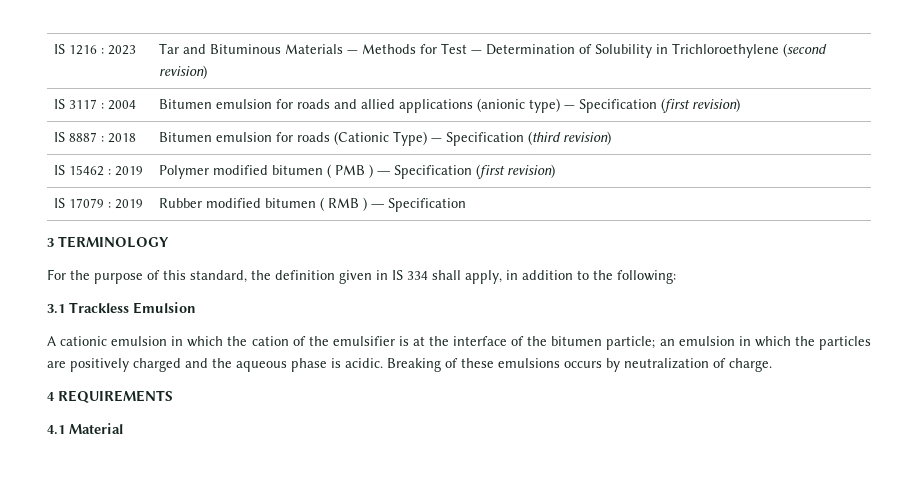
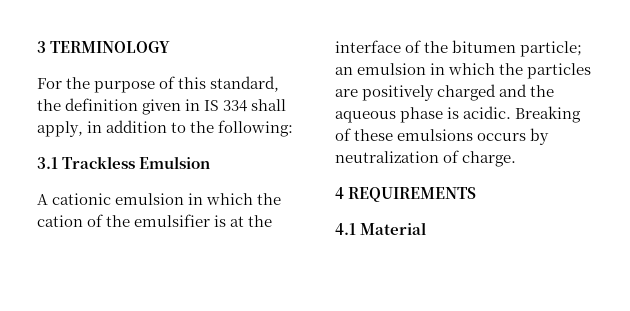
[54,44,137,55] [159,43,828,58] [159,65,208,79] [54,99,137,110] [159,98,741,113] [54,132,137,143] [159,131,612,146] [54,165,144,176] [159,164,556,179] [54,198,144,209] [159,197,467,212] IS 1216 : 2023 | Tar and Bituminous Materials — Methods for Test — Determination of Solubility in Trichloroethylene (second revision) // IS 3117 : 2004 | Bitumen emulsion for roads and allied applications (anionic type) — Specification (first revision) // IS 8887 : 2018 | Bitumen emulsion for roads (Cationic Type) — Specification (third revision) // IS 15462 : 2019 | Polymer modified bitumen ( PMB ) ― Specification (first revision) // IS 17079 : 2019 | Rubber modified bitumen ( RMB ) ― Specification // -> (37, 47) none

